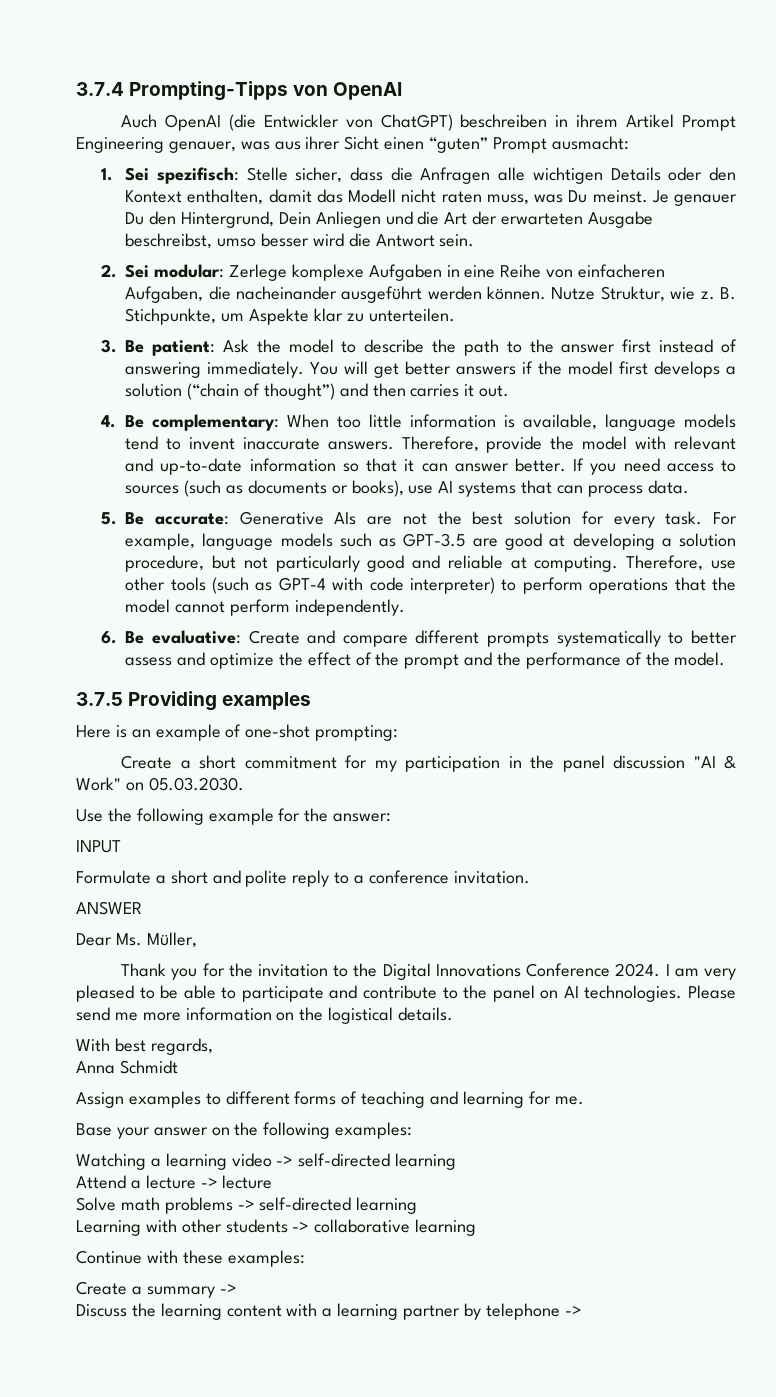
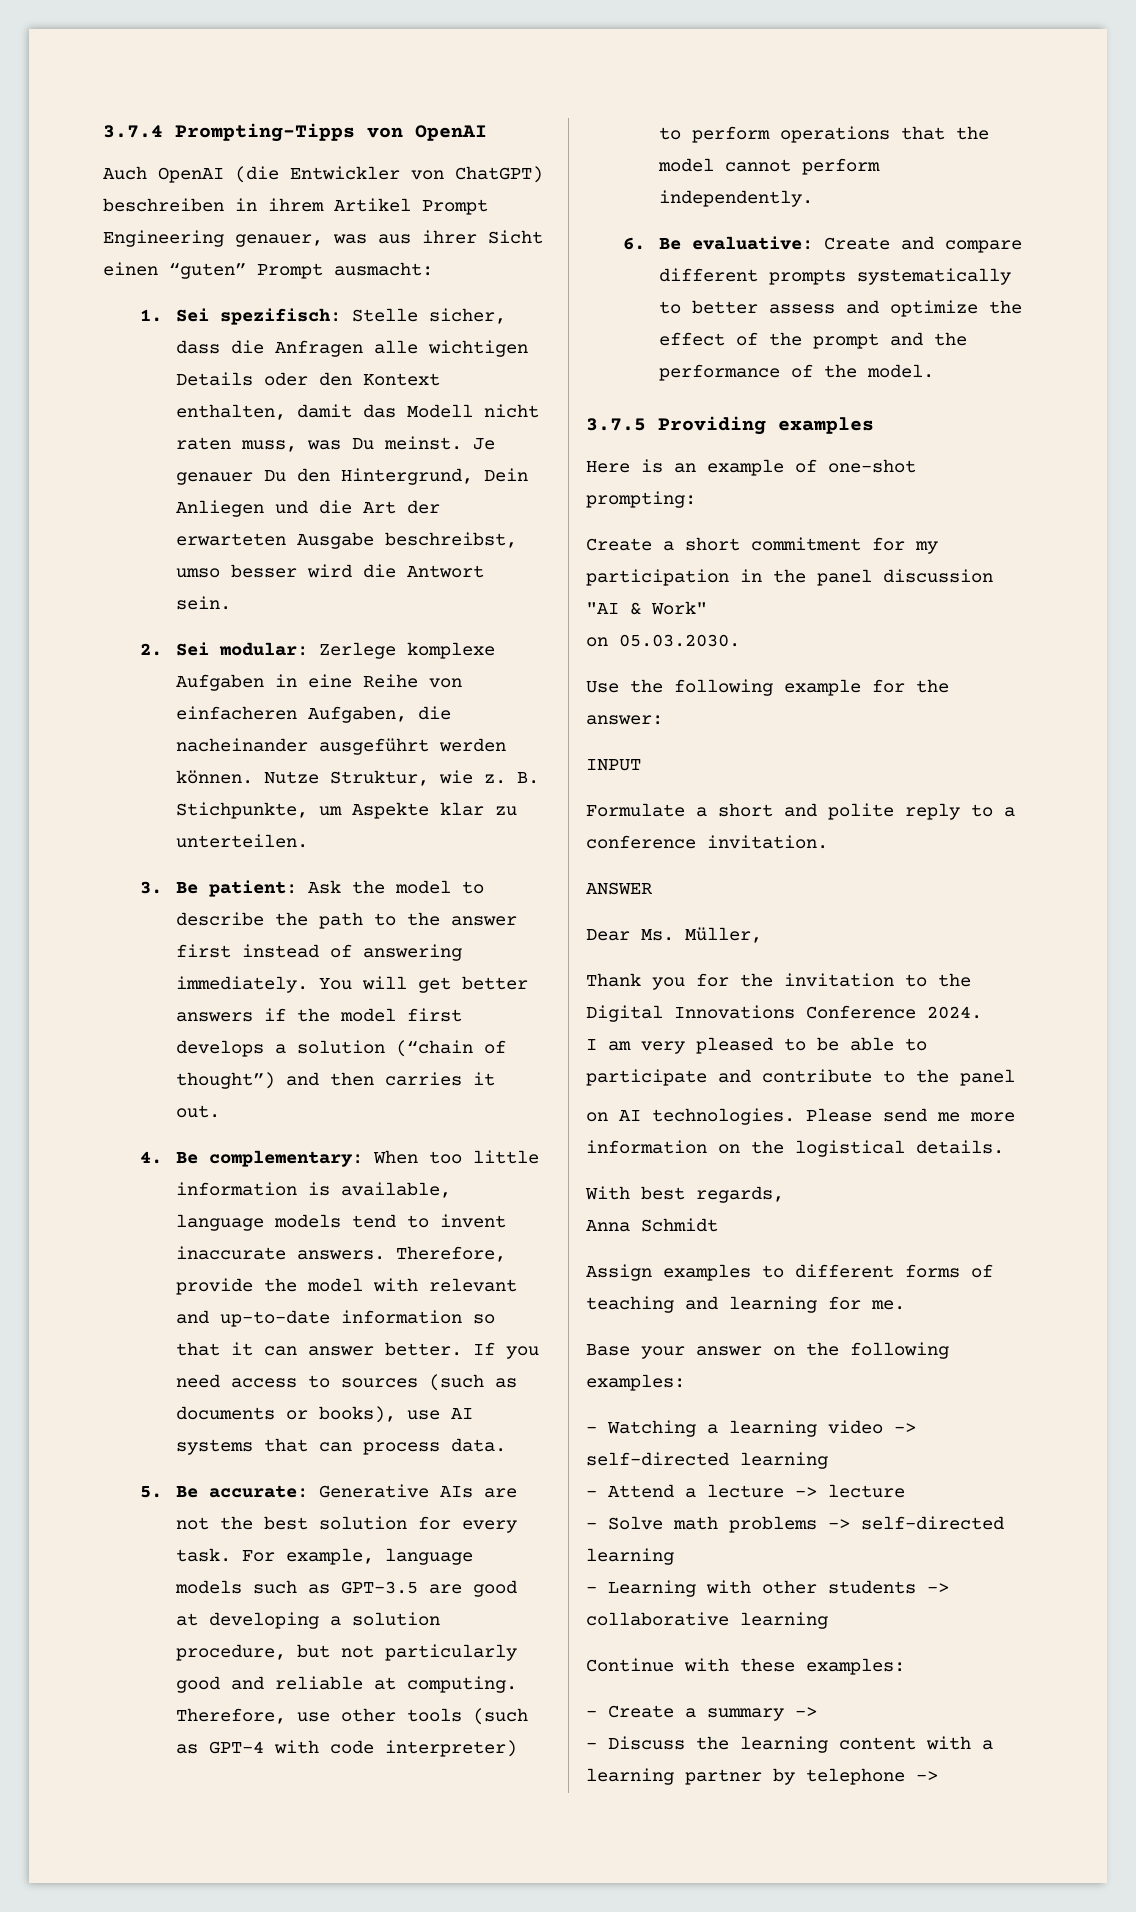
(121, 784) none -> (707, 608) //
(661, 970) none -> (982, 1012) //
(535, 993) none -> (1015, 1077) //
(413, 1130) none -> [586,1426,597,1433] -
(457, 1161) none -> [586,1490,597,1497] -
(273, 1182) none -> [586,1522,597,1529] -
(418, 1205) none -> [586,1586,597,1593] -
(305, 1258) none -> [586,1710,597,1717] -
(237, 1288) none -> [586,1742,597,1749] -

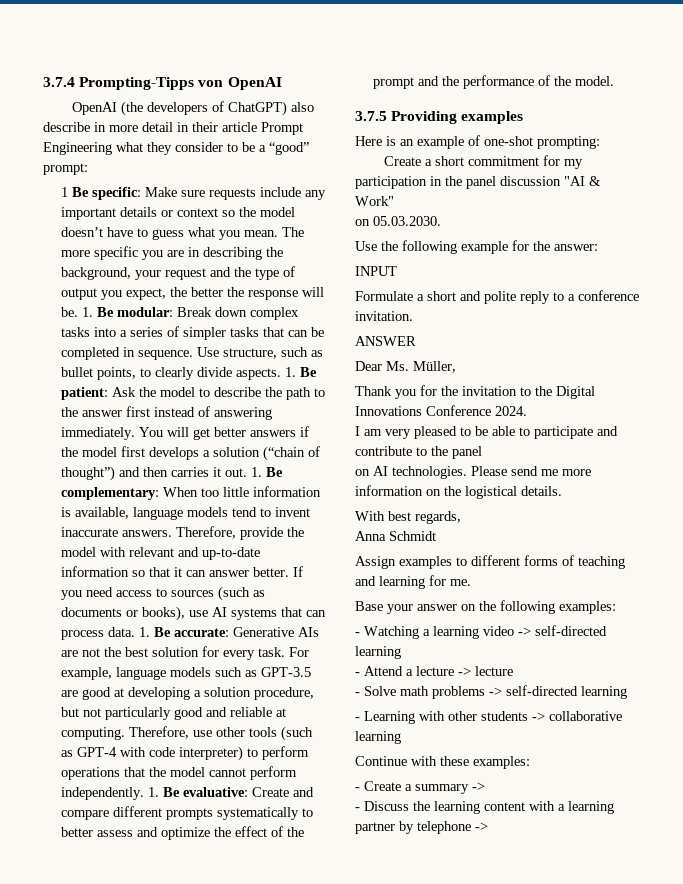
[103,166,543,183] [103,198,488,215] [103,230,543,247] [103,262,433,279] [139,308,507,325] [176,340,529,357] [176,372,441,386] [176,404,540,420] [176,436,496,452] [176,468,529,485] [176,500,441,517] [176,532,518,549] [176,564,485,578] [176,596,232,610] [139,642,496,659] [176,674,463,691] [176,706,452,723] [176,738,507,755] [176,770,540,786] [176,802,518,819] [176,834,309,848] [139,881,162,894] Auch OpenAI (die Entwickler von ChatGPT) beschreiben in ihrem Artikel Prompt Engineering genauer, was aus ihrer Sicht einen “guten” Prompt ausmacht: // 1. Sei spezifisch: Stelle sicher, dass die Anfragen alle wichtigen Details oder den Kontext enthalten, damit das Modell nicht raten muss, was Du meinst. Je genauer Du den Hintergrund, Dein Anliegen und die Art der erwarteten Ausgabe beschreibst, umso besser wird die Antwort sein. // 2. Sei modular: Zerlege komplexe Aufgaben in eine Reihe von einfacheren Aufgaben, die nacheinander ausgeführt werden können. Nutze Struktur, wie z. B. Stichpunkte, um Aspekte klar zu unterteilen. // 3. -> [71,101,314,116] [43,122,303,135] [43,142,309,155] [43,163,88,175] [61,187,327,200] [61,207,296,220] [61,227,305,240] [61,246,284,260] [61,266,296,280] [61,287,325,300] [61,307,300,320] [61,326,325,340] [61,347,324,360] [61,367,297,380] OpenAI (the developers of ChatGPT) also describe in more detail in their article Prompt Engineering what they consider to be a “good” prompt: // 1 Be specific: Make sure requests include any important details or context so the model doesn’t have to guess what you mean. The more specific you are in describing the background, your request and the type of output you expect, the better the response will be. 1. Be modular: Break down complex tasks into a series of simpler tasks that can be completed in sequence. Use structure, such as bullet points, to clearly divide aspects. 1.
[139,1151,162,1164] // 4. -> [251,467,263,477] 1.
[139,1486,162,1498] // 5. -> [139,627,151,637] 1.
[622,237,645,250] // 6. -> [148,787,160,797] 1.

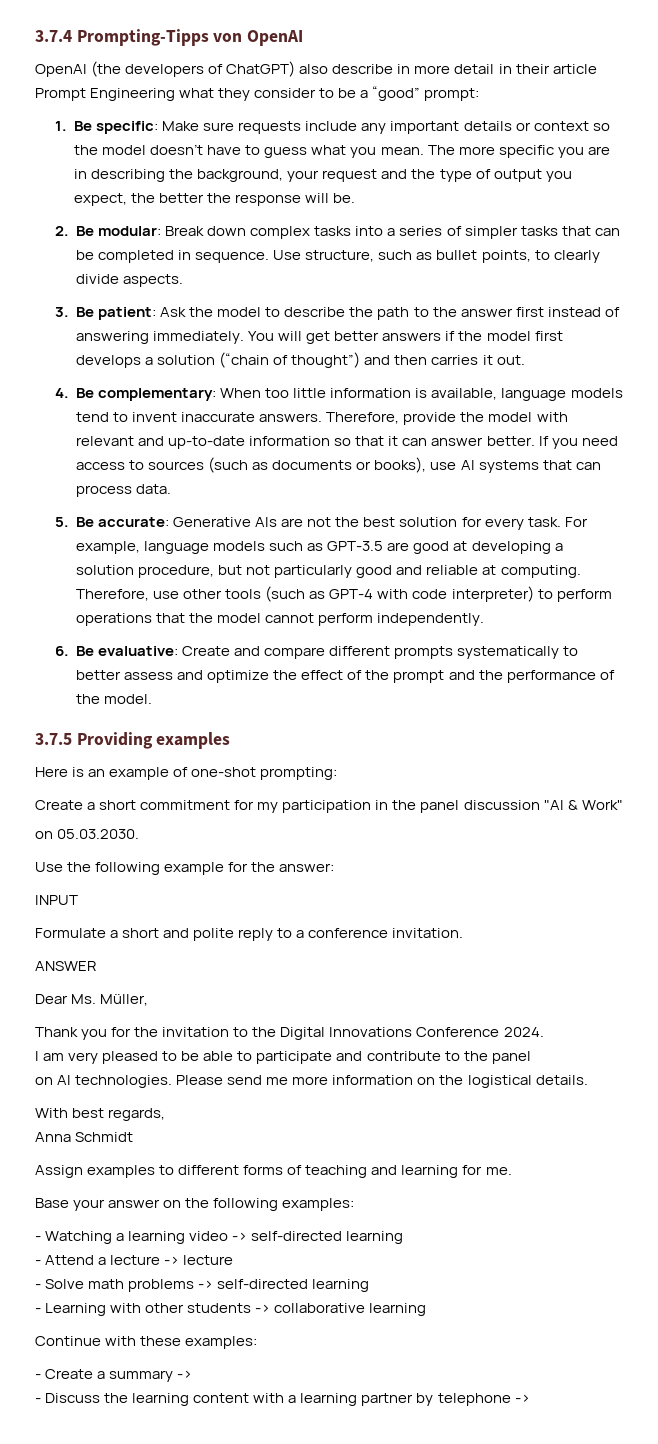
[61,187,69,197] 1 -> [54,121,67,131] 1.
[82,307,94,317] 1. -> [54,226,69,236] // 2.
[285,367,297,377] 1. -> [54,307,69,317] // 3.
[251,467,263,477] 1. -> [54,388,69,398] // 4.
[139,627,151,637] 1. -> [54,517,69,527] // 5.
[148,787,160,797] 1. -> [54,646,69,656] // 6.

